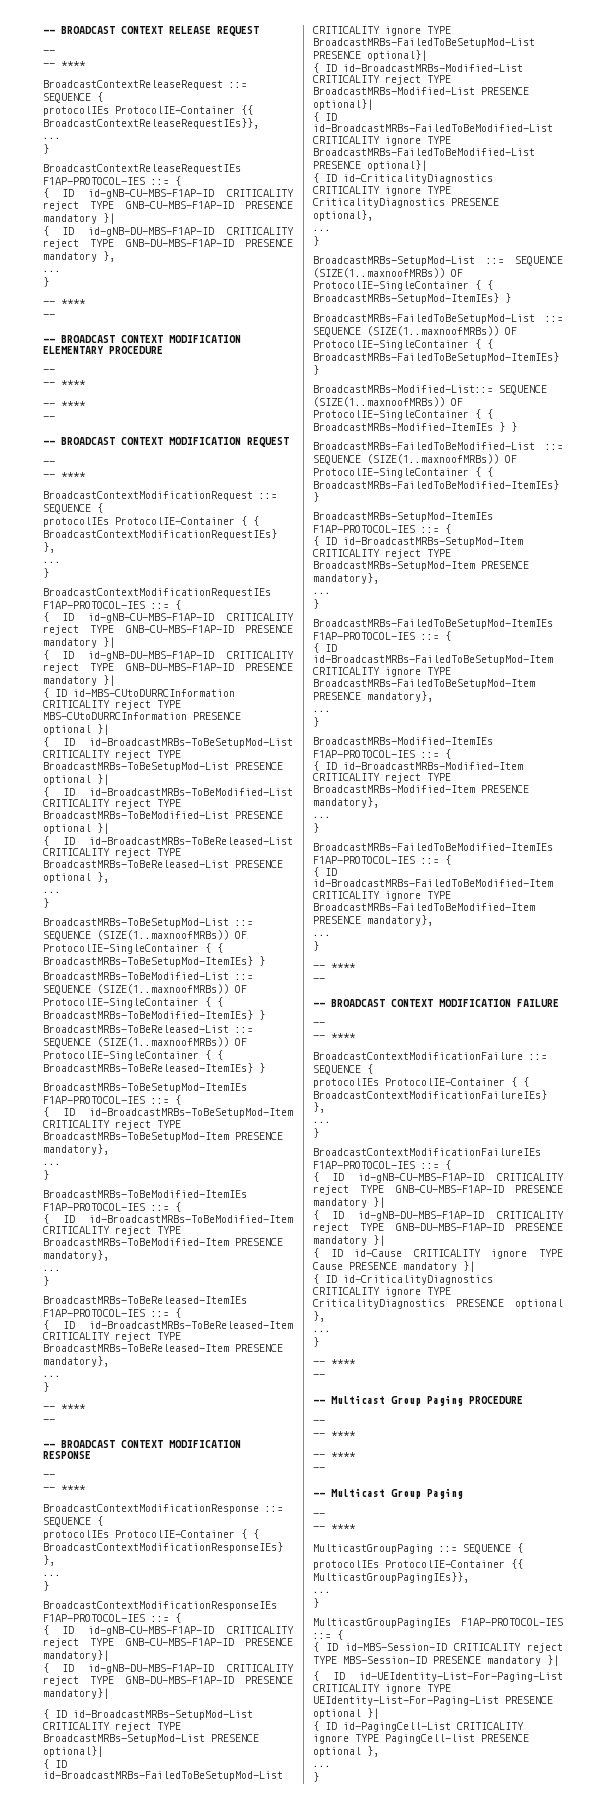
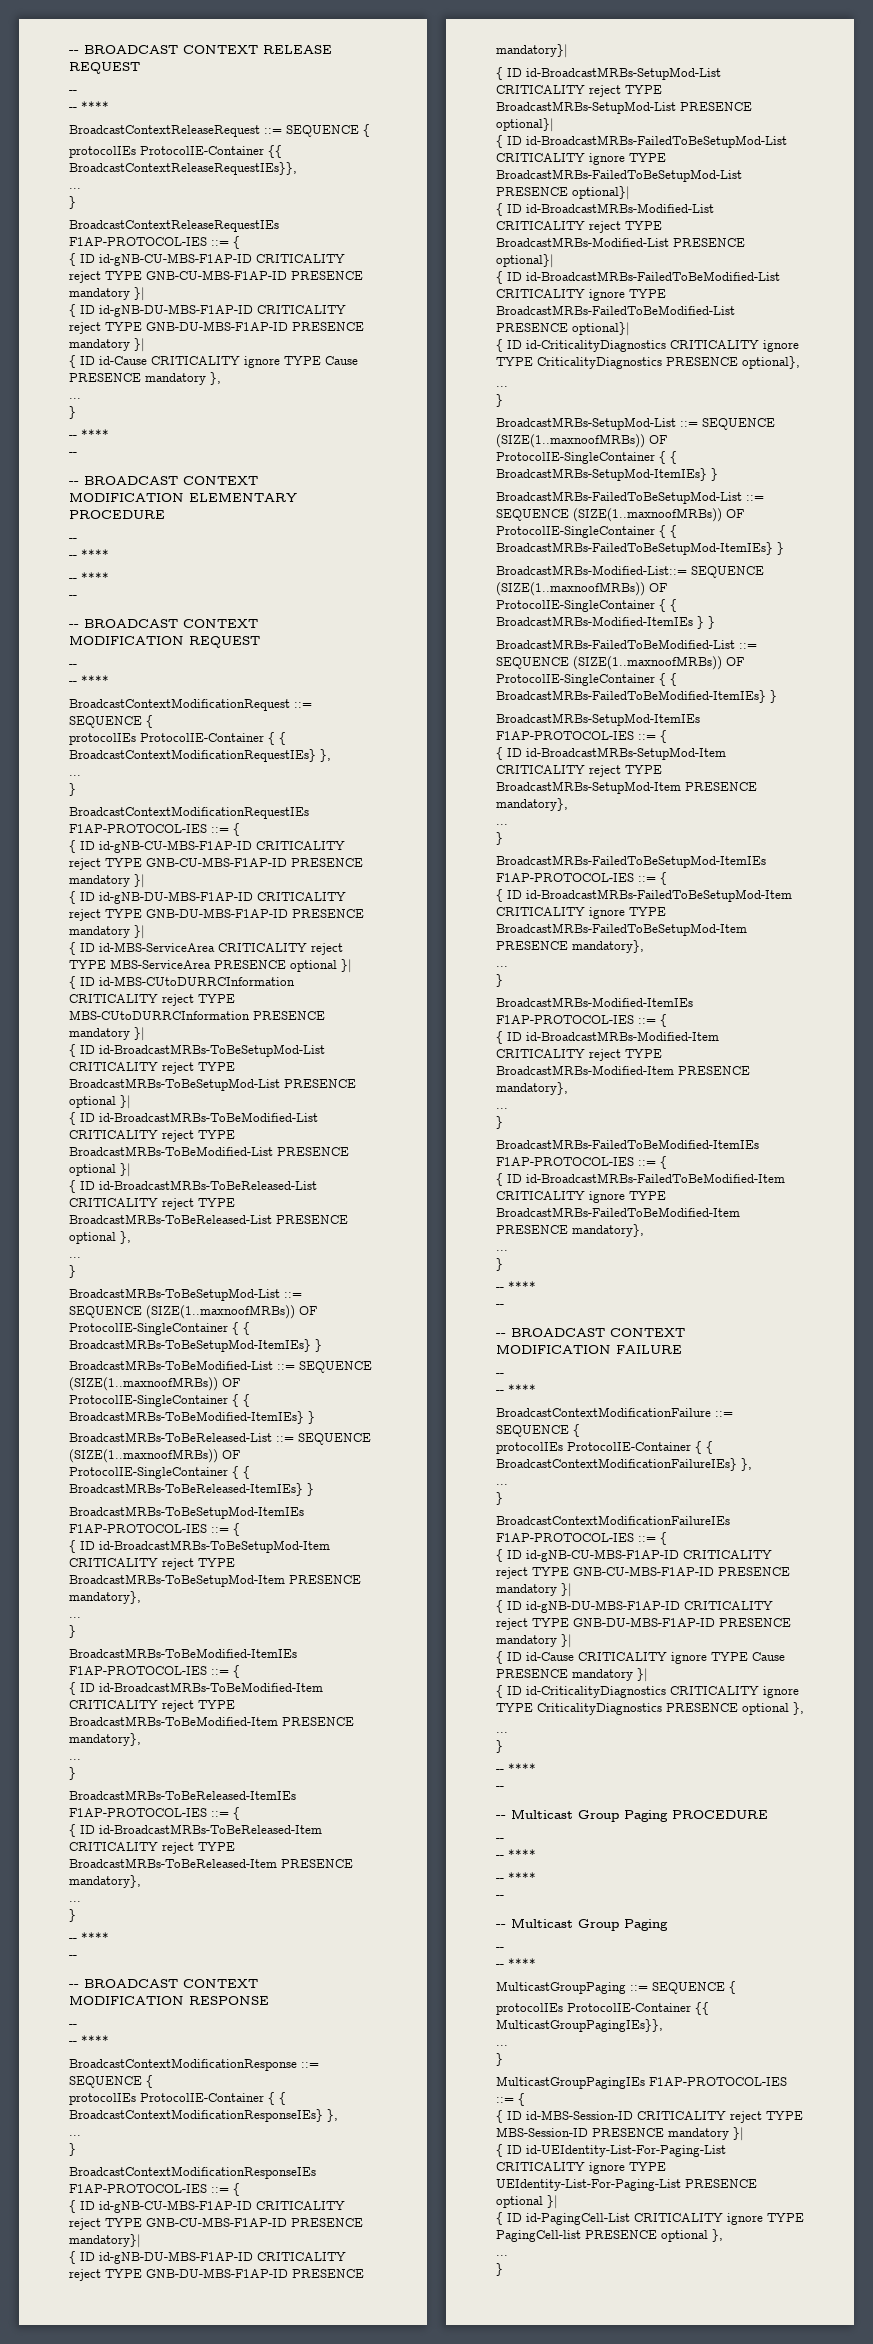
(97, 257) none -> [134,338,145,352] [69,355,358,368] [69,373,206,385] }| // { ID id-Cause CRITICALITY ignore TYPE Cause PRESENCE mandatory
(115, 680) none -> [69,942,343,955] [69,959,352,973] // { ID id-MBS-ServiceArea CRITICALITY reject TYPE MBS-ServiceArea PRESENCE optional }|
[43,725,91,735] optional -> [69,1028,130,1040] mandatory

